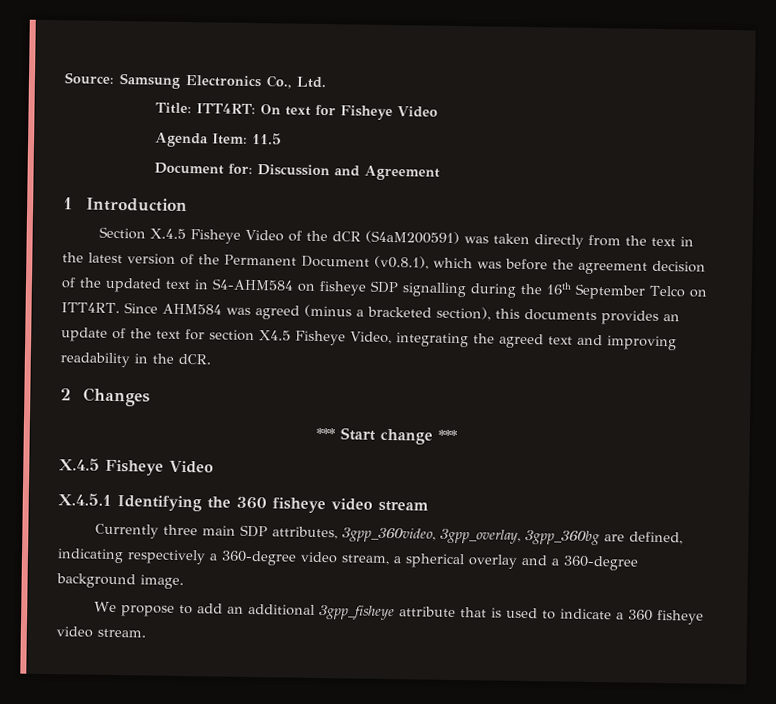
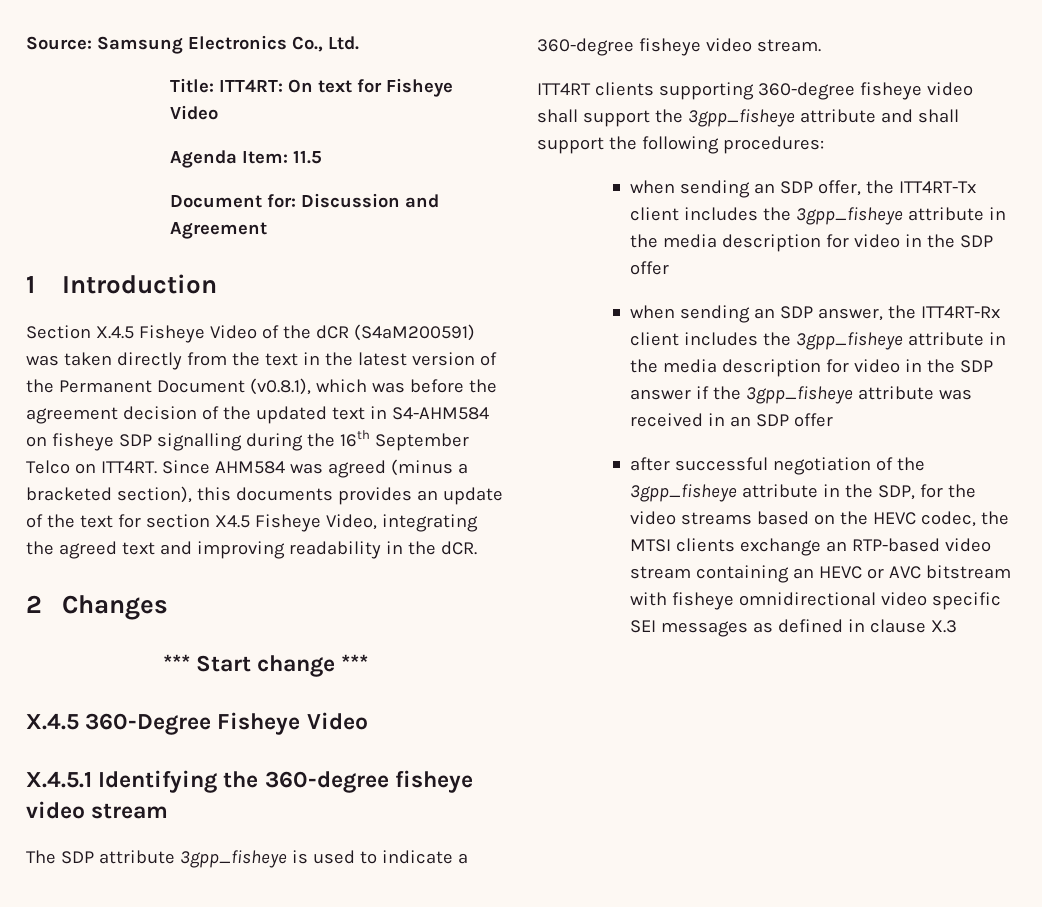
(100, 464) none -> [85,713,212,735] 360-Degree
[236,496,267,510] 360 -> [264,771,389,793] 360-degree
[94,523,683,546] [57,548,639,571] [56,573,184,590] [93,601,487,621] Currently three main SDP attributes, 3gpp_360video, 3gpp_overlay, 3gpp_360bg are defined, indicating respectively a 360-degree video stream, a spherical overlay and a 360-degree background image. // We propose to add an additional 3gpp_fisheye attribute that -> [26,850,287,868] The SDP attribute 3gpp_fisheye
[627,609,653,621] 360 -> [537,38,634,56] 360-degree
(146, 633) none -> [537,82,973,100] [537,109,959,127] [537,136,824,154] [629,180,976,198] [629,207,1006,225] [629,234,993,252] [629,261,669,275] [629,305,1000,323] [629,332,1006,350] [629,359,993,377] [629,386,972,404] [629,413,833,427] [629,457,925,475] [629,484,976,502] [629,511,1009,527] [629,538,991,556] [629,565,1011,583] [629,592,1001,610] [629,619,957,637] // ITT4RT clients supporting 360-degree fisheye video shall support the 3gpp_fisheye attribute and shall support the following procedures: // when sending an SDP offer, the ITT4RT-Tx client includes the 3gpp_fisheye attribute in the media description for video in the SDP offer // when sending an SDP answer, the ITT4RT-Rx client includes the 3gpp_fisheye attribute in the media description for video in the SDP answer if the 3gpp_fisheye attribute was received in an SDP offer // after successful negotiation of the 3gpp_fisheye attribute in the SDP, for the video streams based on the HEVC codec, the MTSI clients exchange an RTP-based video stream containing an HEVC or AVC bitstream with fisheye omnidirectional video specific SEI messages as defined in clause X.3

